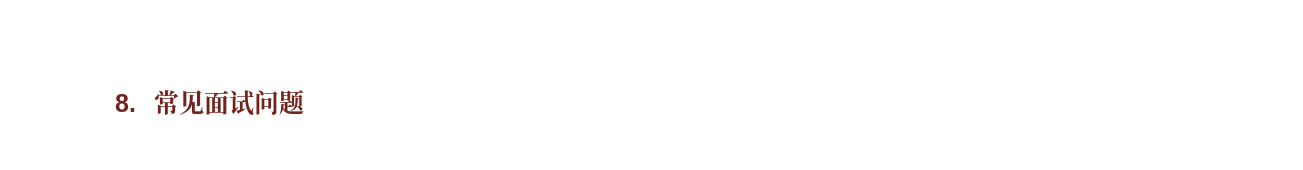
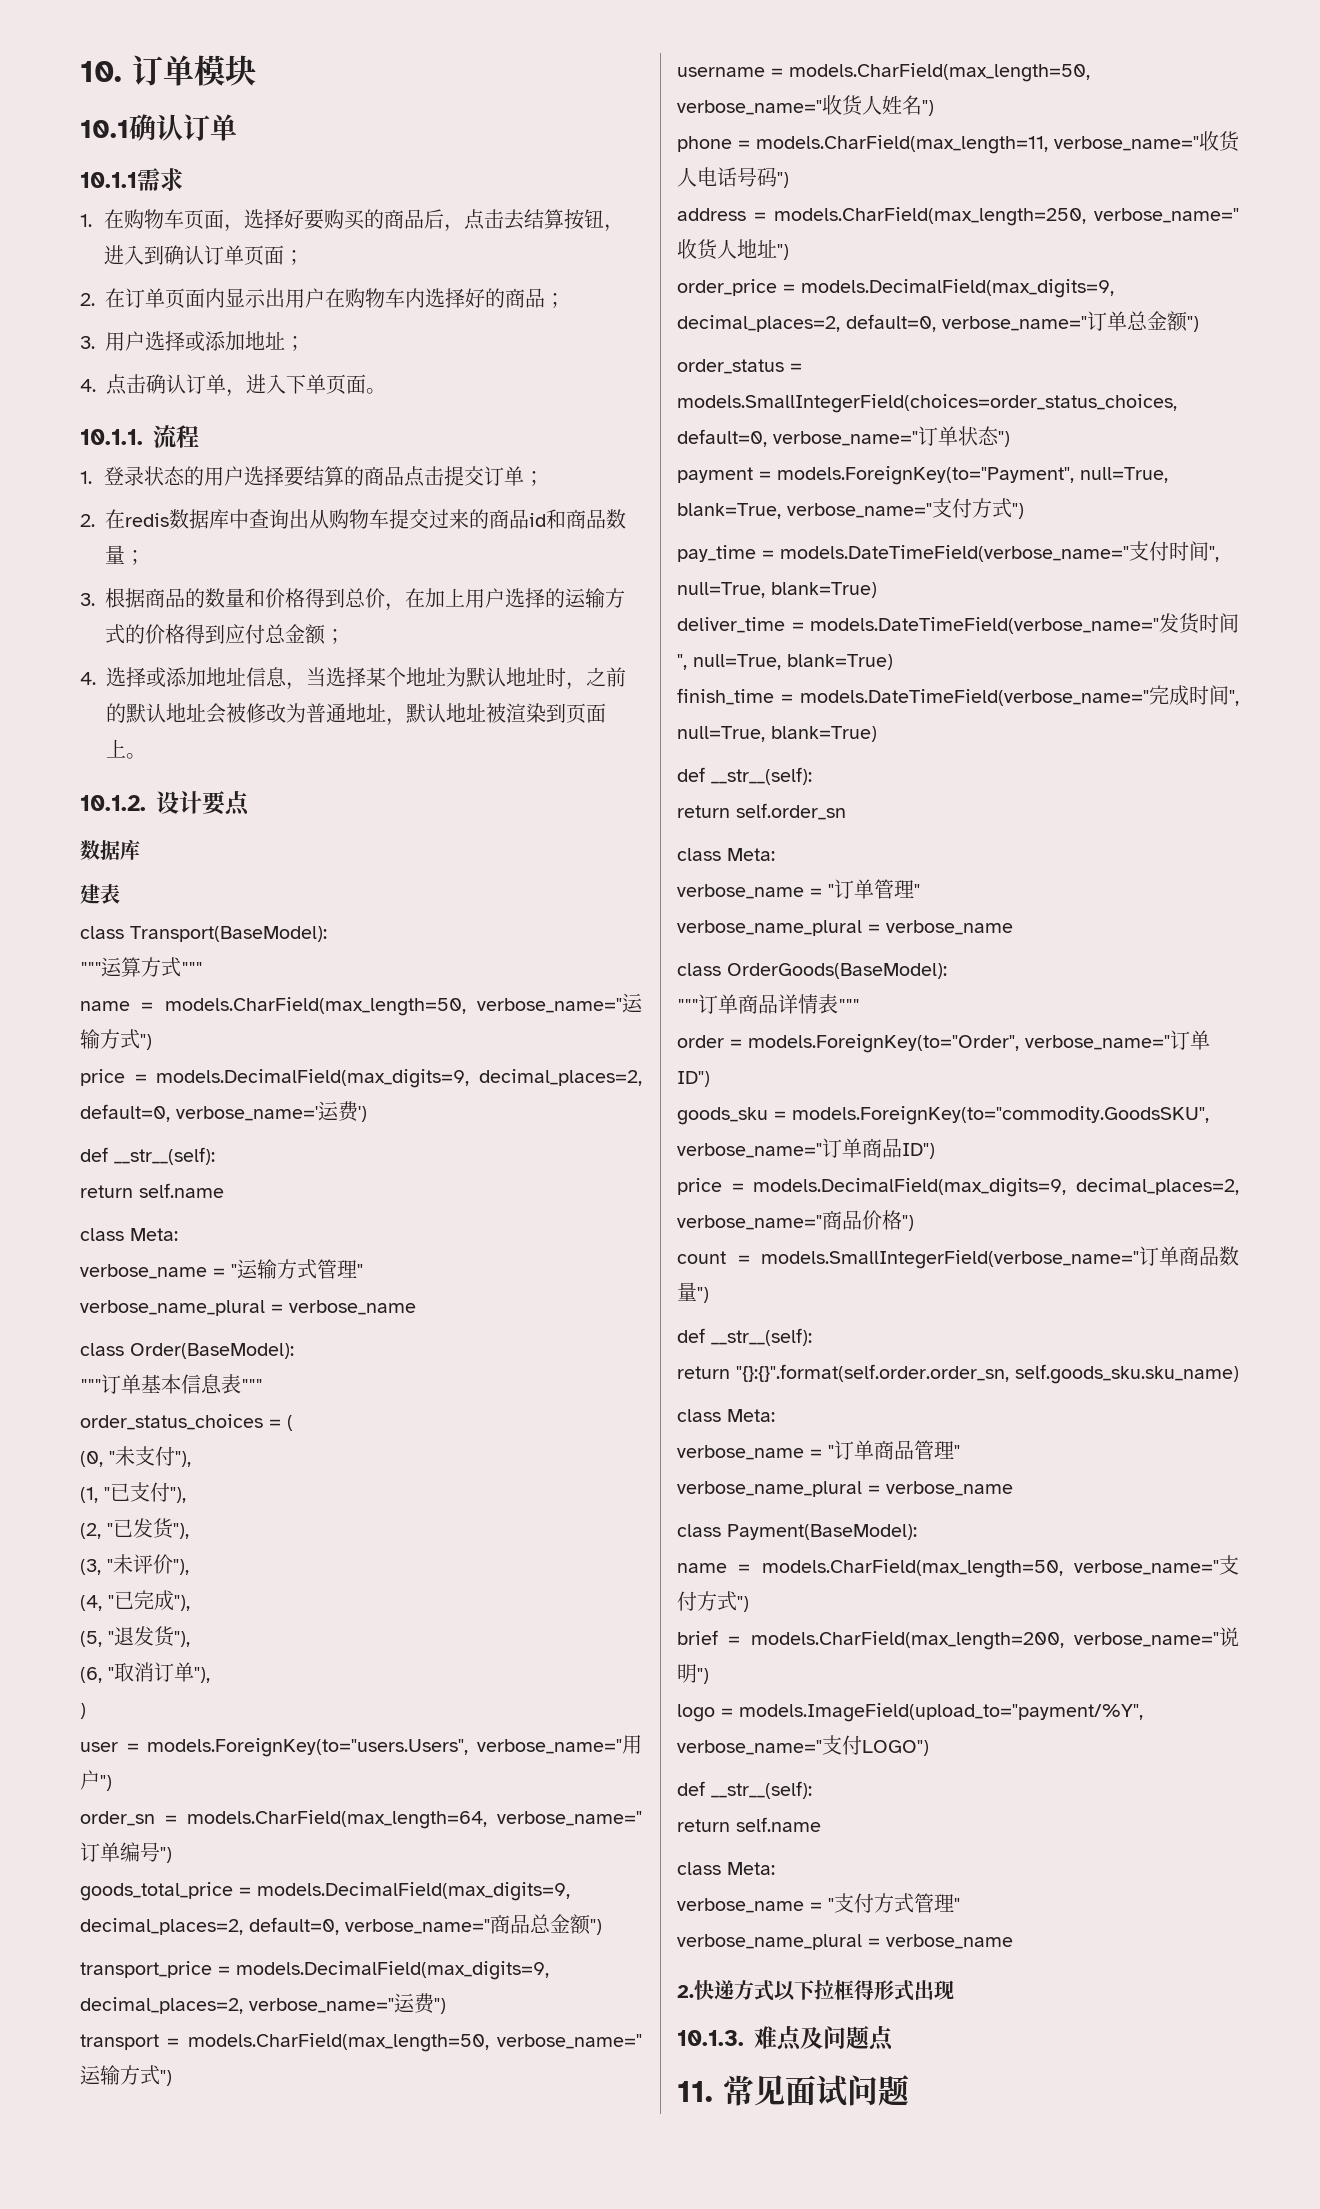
[115,94,136,112] 8. -> [80,55,256,86] [80,114,237,141] [80,168,183,191] [80,209,624,232] [103,245,304,265] [80,288,565,308] [80,331,305,352] [80,374,386,397] [80,425,199,448] [80,466,544,487] [80,509,626,529] [105,545,145,565] [80,588,625,611] [105,624,345,645] [80,667,626,690] [106,703,606,726] [106,739,146,759] [80,790,250,816] [80,839,140,860] [80,884,120,904] [80,926,327,942] [80,957,202,977] [80,993,643,1016] [80,1029,152,1050] [80,1069,642,1088] [80,1101,367,1122] [80,1147,215,1165] [80,1183,224,1198] [80,1228,178,1241] [80,1259,363,1279] [80,1300,416,1316] [80,1343,294,1359] [80,1374,262,1394] [80,1414,293,1431] [80,1446,191,1467] [80,1482,186,1503] [80,1518,189,1539] [80,1554,189,1575] [80,1590,190,1611] [80,1626,190,1647] [80,1662,210,1683] [80,1703,86,1719] [80,1735,642,1757] [80,1770,112,1791] [80,1810,642,1829] [80,1842,172,1863] [80,1882,570,1901] [80,1914,602,1935] [80,1961,549,1980] [80,1993,446,2014] [80,2033,642,2052] [80,2065,172,2086] [677,63,1090,82] [677,95,934,116] [677,131,1241,154] [677,167,789,188] [677,207,1239,226] [677,239,789,260] [677,279,1114,298] [677,311,1199,332] [677,359,802,374] [677,394,1177,413] [677,426,1010,447] [677,466,1168,485] [677,498,1024,519] [677,541,1219,562] [677,582,877,598] [677,613,1239,634] [677,654,893,670] [677,685,1239,706] [677,726,877,742] [677,767,812,785] [677,803,846,820] [677,848,775,861] [677,879,920,899] [677,920,1013,936] [677,963,947,979] [677,994,859,1014] [677,1030,1210,1053] [677,1071,710,1087] [677,1106,1209,1125] [677,1138,935,1159] [677,1178,1239,1197] [677,1210,914,1231] [677,1246,1239,1269] [677,1282,709,1303] [677,1328,812,1346] [677,1364,1239,1384] [677,1409,775,1422] [677,1440,960,1460] [677,1481,1013,1497] [677,1524,917,1540] [677,1555,1239,1578] [677,1591,749,1612] [677,1627,1239,1650] [677,1664,709,1684] [677,1703,1143,1722] [677,1735,929,1756] [677,1781,812,1799] [677,1817,821,1832] [677,1862,775,1875] [677,1893,960,1913] [677,1934,1013,1950] [677,1980,954,2001] [677,2025,894,2051] [677,2081,713,2102] 10.订单模块 // 10.1确认订单 // 10.1.1需求 // 1.在购物车页面，选择好要购买的商品后，点击去结算按钮，进入到确认订单页面； // 2.在订单页面内显示出用户在购物车内选择好的商品； // 3.用户选择或添加地址； // 4.点击确认订单，进入下单页面。 // 10.1.1.流程 // 1.登录状态的用户选择要结算的商品点击提交订单； // 2.在redis数据库中查询出从购物车提交过来的商品id和商品数量； // 3.根据商品的数量和价格得到总价，在加上用户选择的运输方式的价格得到应付总金额； // 4.选择或添加地址信息，当选择某个地址为默认地址时，之前的默认地址会被修改为普通地址，默认地址被渲染到页面上。 // 10.1.2.设计要点 // 数据库 // 建表 // class Transport(BaseModel): // """运算方式""" // name = models.CharField(max_length=50, verbose_name="运输方式") // price = models.DecimalField(max_digits=9, decimal_places=2, default=0, verbose_name='运费') // def __str__(self): // return self.name // class Meta: // verbose_name = "运输方式管理" // verbose_name_plural = verbose_name // class Order(BaseModel): // """订单基本信息表""" // order_status_choices = ( // (0, "未支付"), // (1, "已支付"), // (2, "已发货"), // (3, "未评价"), // (4, "已完成"), // (5, "退发货"), // (6, "取消订单"), // ) // user = models.ForeignKey(to="users.Users", verbose_name="用户") // order_sn = models.CharField(max_length=64, verbose_name="订单编号") // goods_total_price = models.DecimalField(max_digits=9, decimal_places=2, default=0, verbose_name="商品总金额") // transport_price = models.DecimalField(max_digits=9, decimal_places=2, verbose_name="运费") // transport = models.CharField(max_length=50, verbose_name="运输方式") // username = models.CharField(max_length=50, verbose_name="收货人姓名") // phone = models.CharField(max_length=11, verbose_name="收货人电话号码") // address = models.CharField(max_length=250, verbose_name="收货人地址") // order_price = models.DecimalField(max_digits=9, decimal_places=2, default=0, verbose_name="订单总金额") // order_status = models.SmallIntegerField(choices=order_status_choices, default=0, verbose_name="订单状态") // payment = models.ForeignKey(to="Payment", null=True, blank=True, verbose_name="支付方式") // pay_time = models.DateTimeField(verbose_name="支付时间", null=True, blank=True) // deliver_time = models.DateTimeField(verbose_name="发货时间", null=True, blank=True) // finish_time = models.DateTimeField(verbose_name="完成时间", null=True, blank=True) // def __str__(self): // return self.order_sn // class Meta: // verbose_name = "订单管理" // verbose_name_plural = verbose_name // class OrderGoods(BaseModel): // """订单商品详情表""" // order = models.ForeignKey(to="Order", verbose_name="订单ID") // goods_sku = models.ForeignKey(to="commodity.GoodsSKU", verbose_name="订单商品ID") // price = models.DecimalField(max_digits=9, decimal_places=2, verbose_name="商品价格") // count = models.SmallIntegerField(verbose_name="订单商品数量") // def __str__(self): // return "{}:{}".format(self.order.order_sn, self.goods_sku.sku_name) // class Meta: // verbose_name = "订单商品管理" // verbose_name_plural = verbose_name // class Payment(BaseModel): // name = models.CharField(max_length=50, verbose_name="支付方式") // brief = models.CharField(max_length=200, verbose_name="说明") // logo = models.ImageField(upload_to="payment/%Y", verbose_name="支付LOGO") // def __str__(self): // return self.name // class Meta: // verbose_name = "支付方式管理" // verbose_name_plural = verbose_name // 2.快递方式以下拉框得形式出现 // 10.1.3.难点及问题点 // 11.

